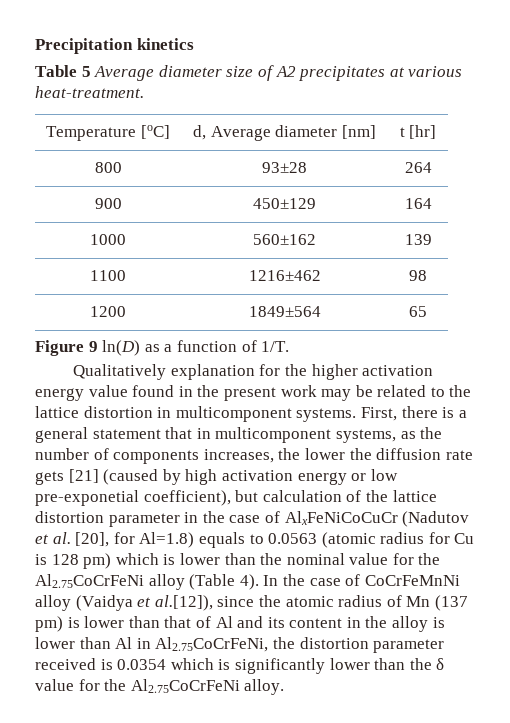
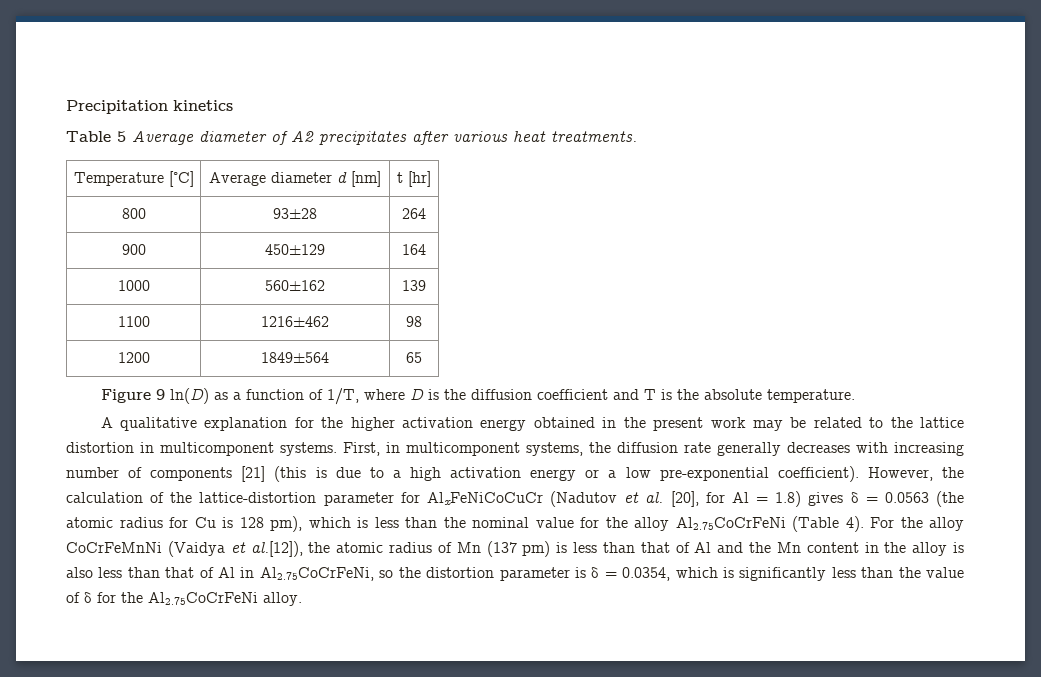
[226,66,254,77] size -> (267, 136) none
[389,66,463,77] [35,86,144,98] at various heat-treatment. -> [412,131,637,145] after various heat treatments.
[140,125,170,139] [193,125,338,141] [oC] | d, Average diameter -> [168,171,194,187] [209,172,347,186] [°C] | Average diameter d
[261,341,290,352] [73,364,167,380] 1/T. // Qualitatively -> [326,388,855,405] [100,417,197,431] 1/T, where D is the diffusion coefficient and T is the absolute temperature. // A qualitative
[88,385,175,397] value found -> [533,417,595,428] obtained
[401,406,467,418] [35,427,443,443] [35,448,473,464] [35,469,398,485] [35,490,437,506] [35,511,280,527] there is a general statement that in multicomponent systems, as the number of components increases, the lower the diffusion rate gets [21] (caused by high activation energy or low pre-exponetial coefficient), but calculation of the lattice distortion parameter in the case of -> [386,442,964,456] [66,466,964,482] [66,492,420,506] in multicomponent systems, the diffusion rate generally decreases with increasing number of components [21] (this is due to a high activation energy or a low pre-exponential coefficient). However, the calculation of the lattice-distortion parameter for
[139,532,376,548] Al=1.8) equals to 0.0563 (atomic -> [731,491,964,507] [66,517,113,528] Al = 1.8) gives δ = 0.0563 (the atomic
[83,553,220,569] pm) which is lower -> [270,516,399,532] pm), which is less
[35,574,460,590] [35,595,71,611] Al2.75CoCrFeNi alloy (Table 4). In the case of CoCrFeMnNi alloy -> [634,516,964,532] [66,542,162,553] alloy Al2.75CoCrFeNi (Table 4). For the alloy CoCrFeMnNi
[217,596,255,607] since -> (303, 549) none
[84,616,125,628] lower -> [572,542,597,553] less
[267,617,285,628] its -> [749,542,801,553] the Mn
[35,637,111,649] lower than -> [66,567,214,578] also less than that of
(269, 644) none -> [379,570,394,578] so
[35,658,167,670] received is 0.0354 -> [574,567,671,581] is δ = 0.0354,
[329,658,445,670] [35,679,74,691] lower than the δ value -> [831,567,964,578] [66,592,92,603] less than the value of δ

